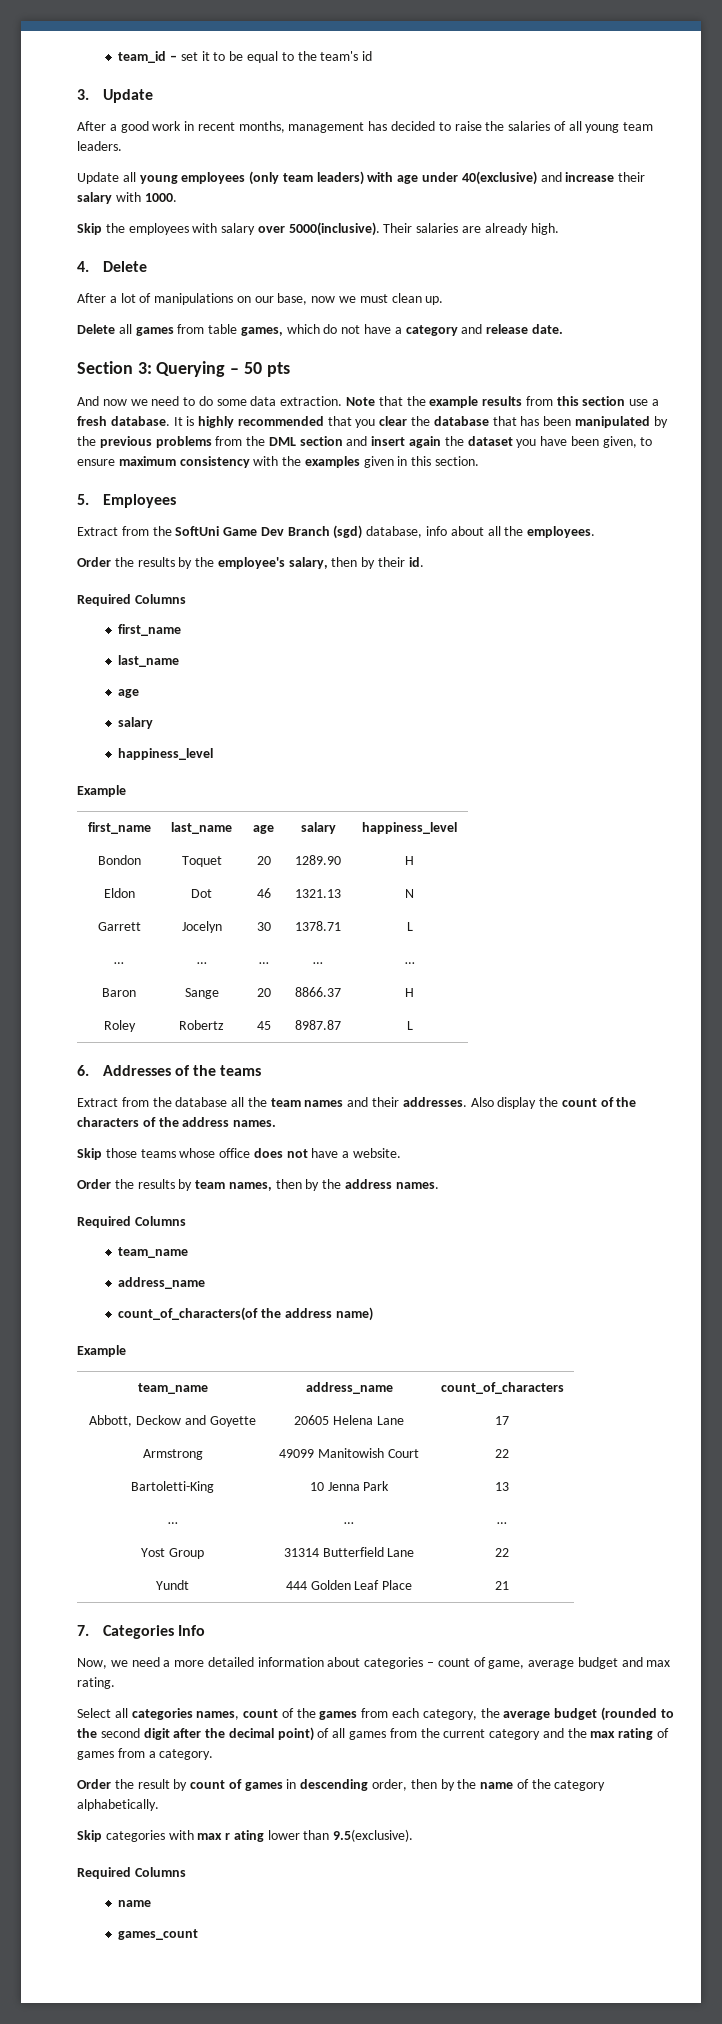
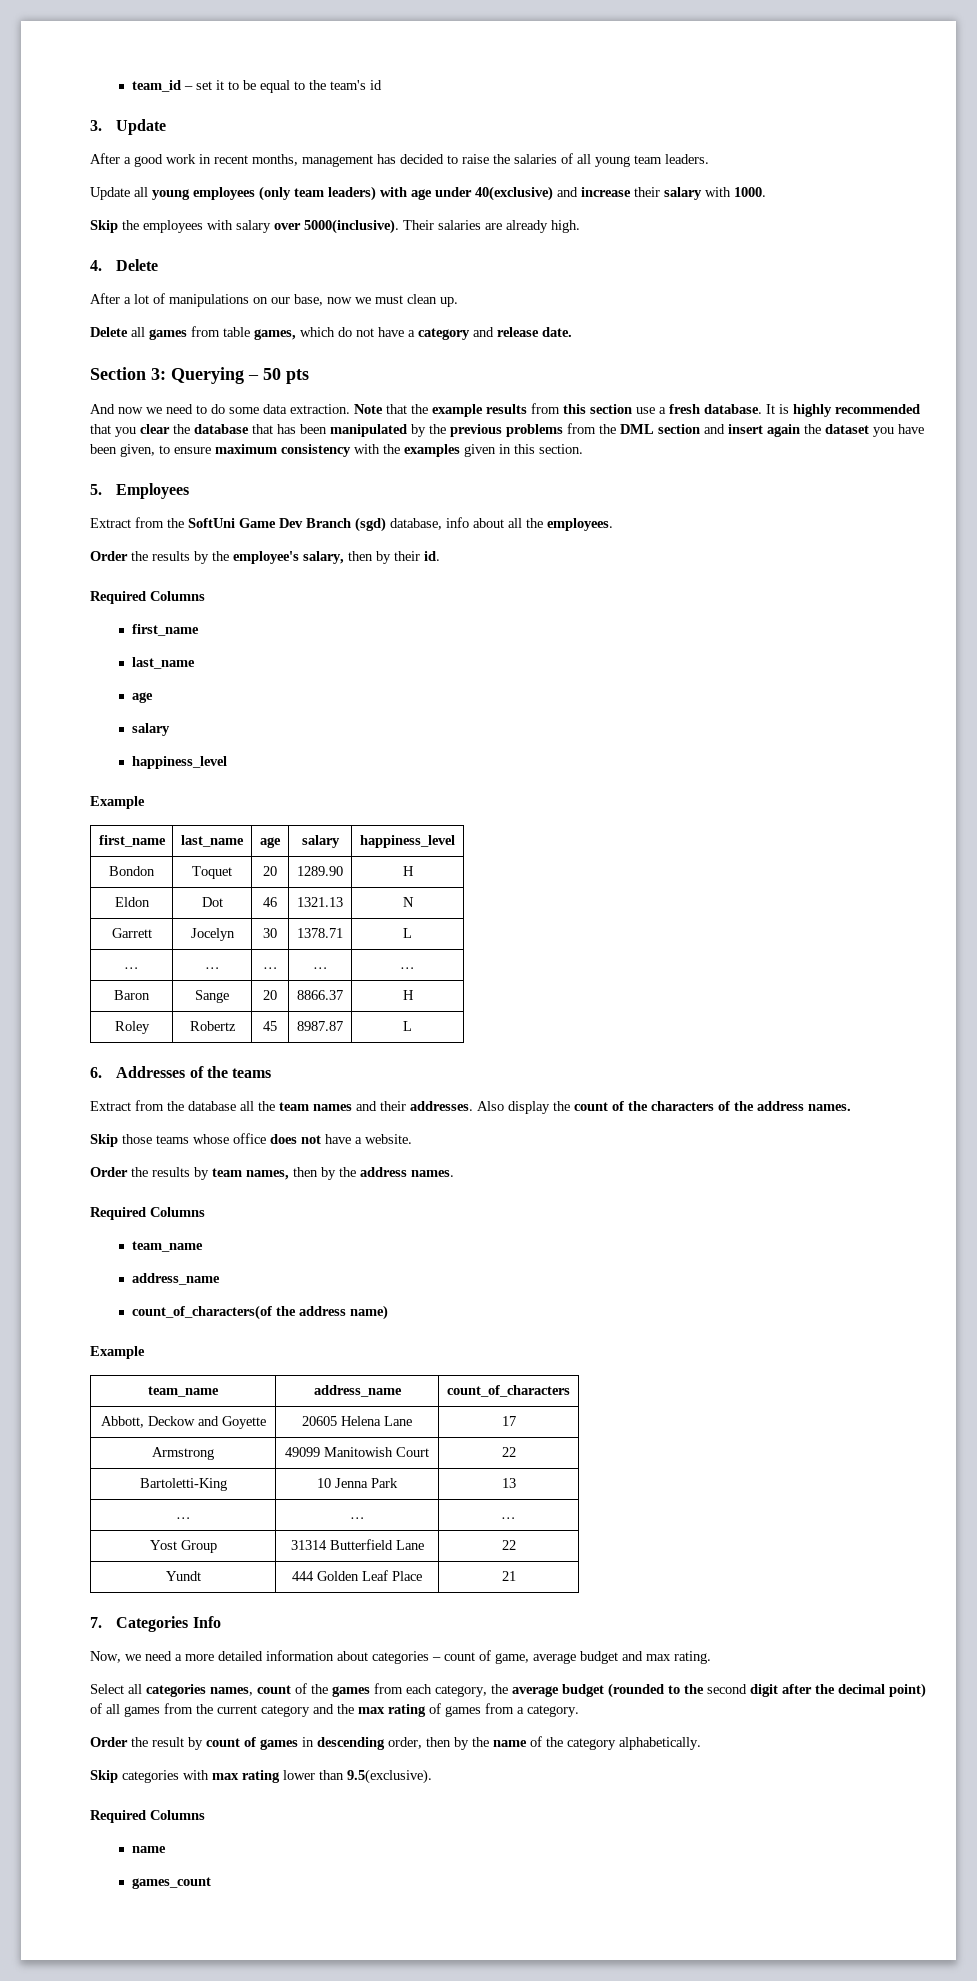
[225,1830,264,1842] r ating -> [242,1770,280,1783] rating

